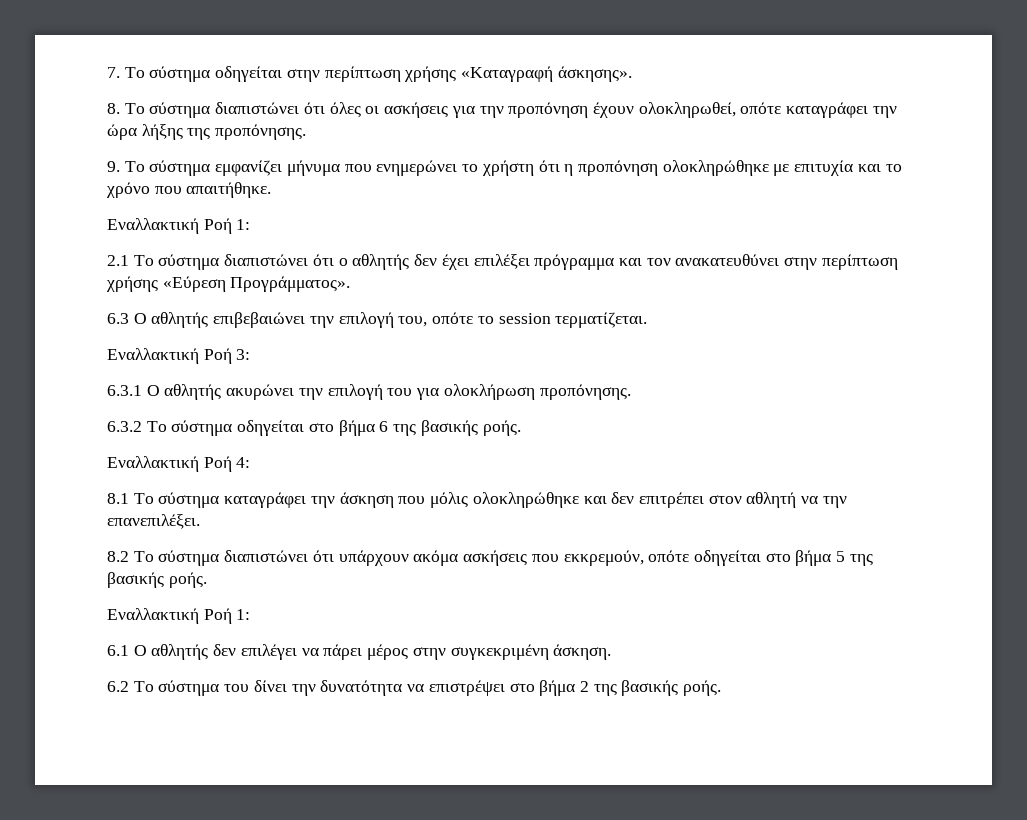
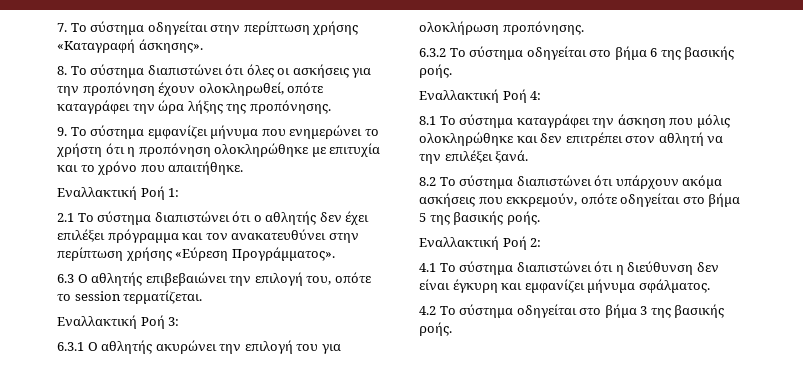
[107,514,200,529] επανεπιλέξει. -> [444,150,529,163] επιλέξει ξανά.
[236,609,251,620] [107,644,612,660] [107,680,589,696] 1: // 6.1 Ο αθλητής δεν επιλέγει να πάρει μέρος στην συγκεκριμένη άσκηση. // 6.2 Το σύστημα του δίνει την δυνατότητα να επιστρέψει στο βήμα 2 -> [530,238,542,247] [419,261,719,275] [419,279,710,293] [419,304,648,318] 2: // 4.1 Το σύστημα διαπιστώνει ότι η διεύθυνση δεν είναι έγκυρη και εμφανίζει μήνυμα σφάλματος. // 4.2 Το σύστημα οδηγείται στο βήμα 3

